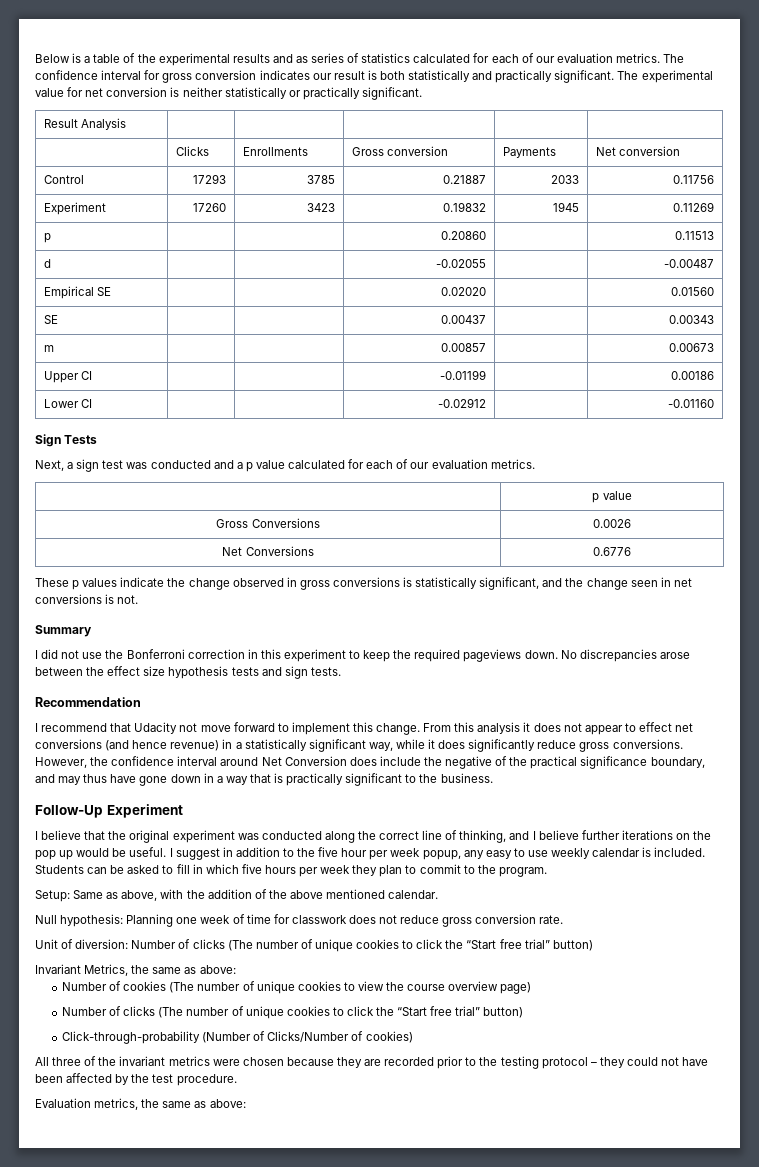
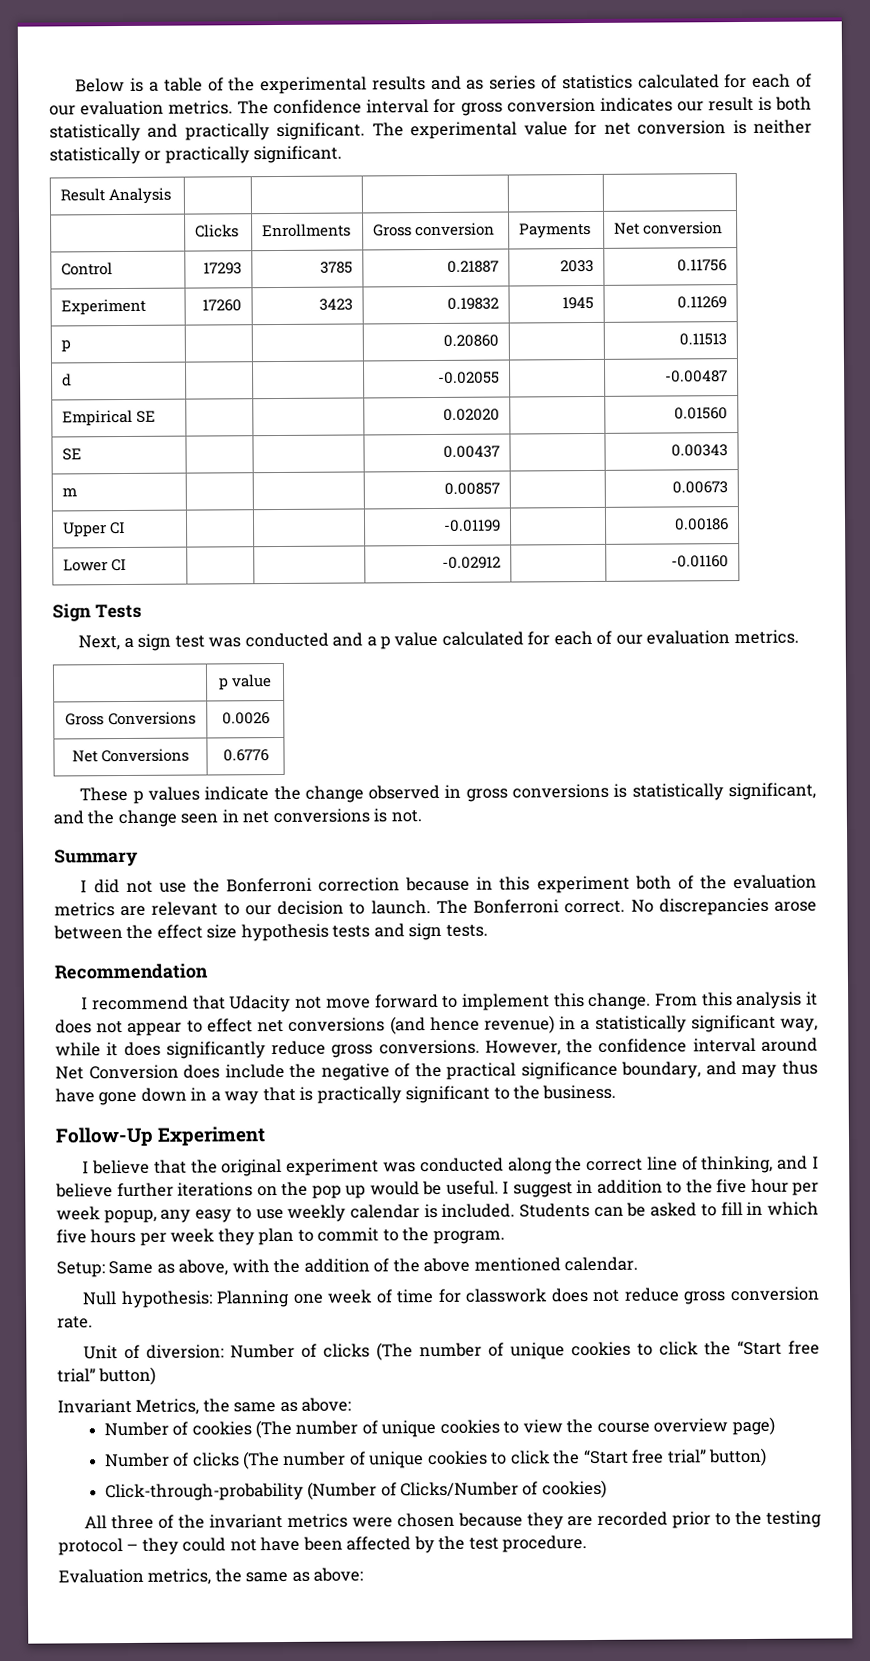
(245, 654) none -> [405,876,471,892] because
[349,649,558,662] to keep the required pageviews down. -> [634,874,818,890] [54,899,626,917] both of the evaluation metrics are relevant to our decision to launch. The Bonferroni correct.

